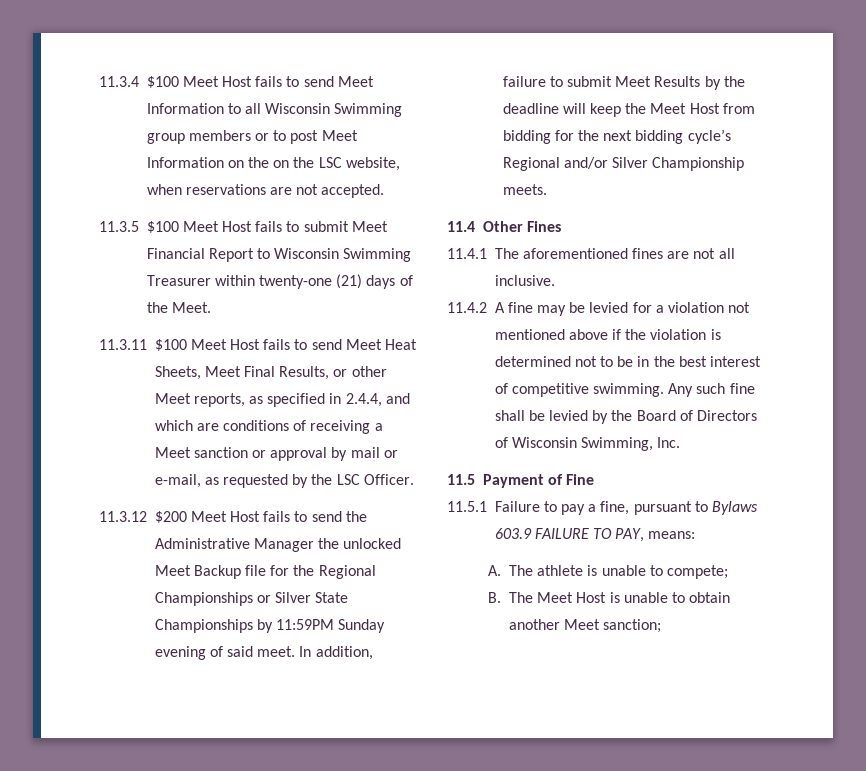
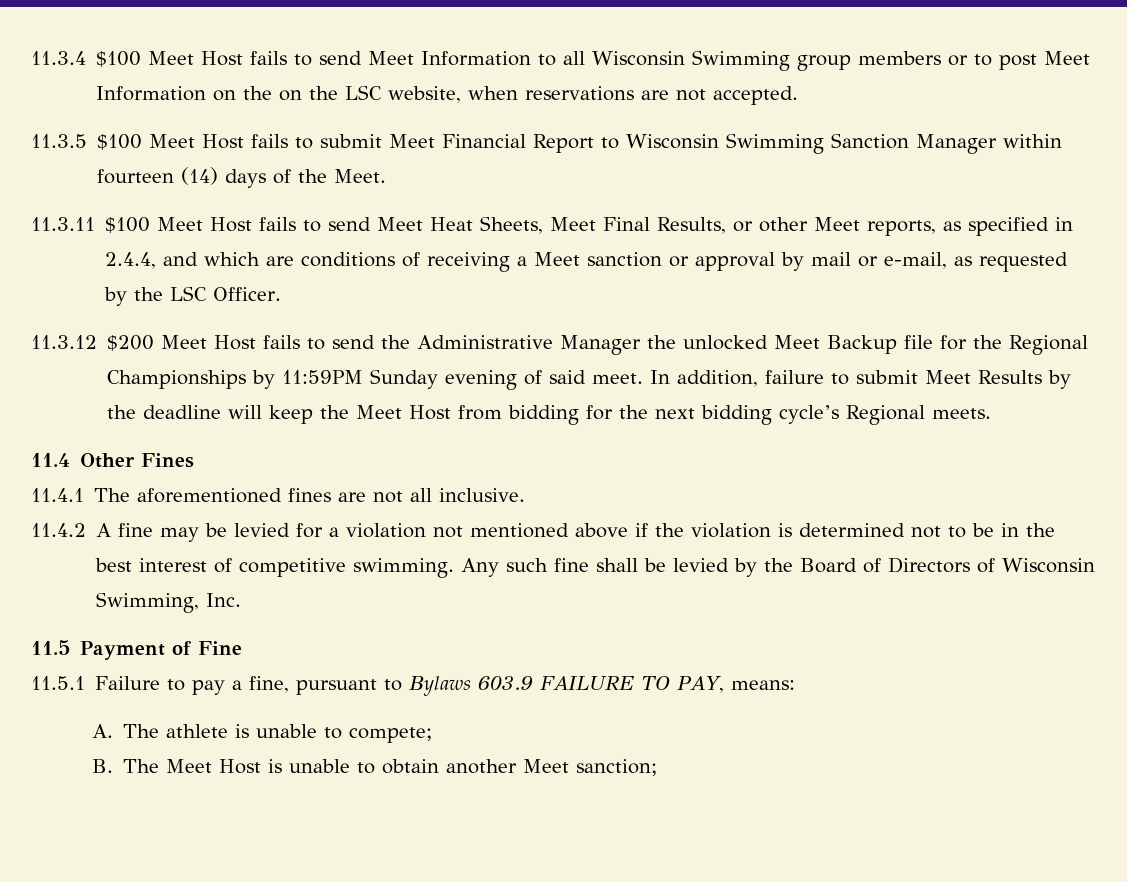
[146,274,363,289] Treasurer within twenty-one (21) -> [831,133,1063,154] [97,167,219,185] Sanction Manager within fourteen (14)
[256,592,349,603] [154,619,253,633] or Silver State Championships -> (247, 379) none
[563,157,745,171] and/or Silver Championship -> (926, 415) none

